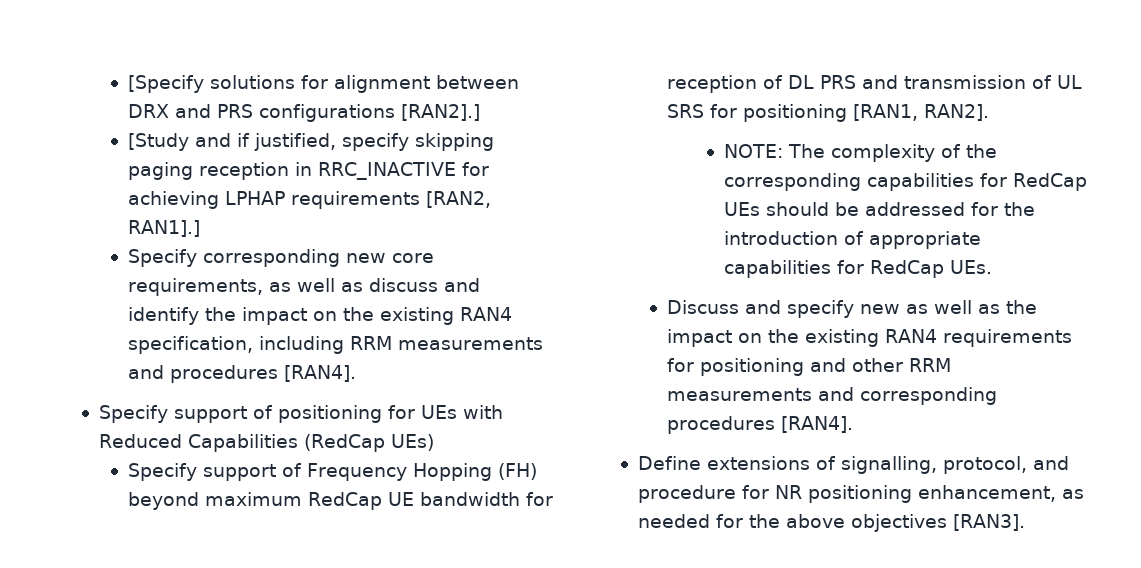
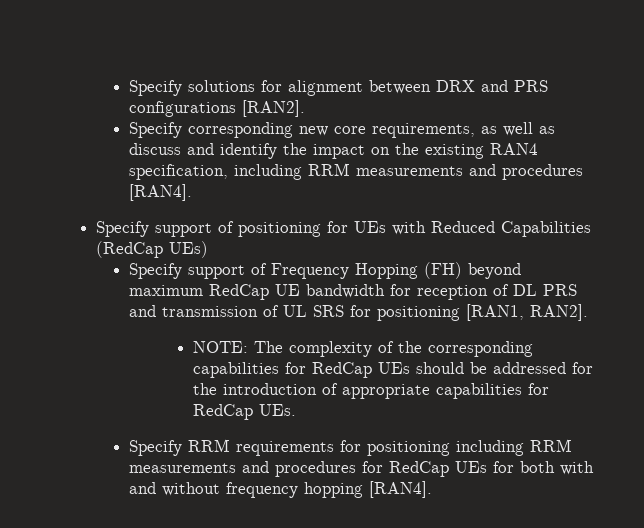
[127,75,204,93] [Specify -> [128,80,182,96] Specify
[400,104,480,121] [127,133,494,151] [127,162,489,180] [127,191,491,209] [127,220,200,237] [RAN2].] // [Study and if justified, specify skipping paging reception in RRC_INACTIVE for achieving LPHAP requirements [RAN2, RAN1].] -> [241,100,305,117] [RAN2].
[666,300,1037,318] [666,329,937,347] Discuss and specify new as well as the impact on the existing RAN4 -> [128,439,230,456] Specify RRM
[809,358,951,372] [666,387,997,405] [666,416,853,434] [637,456,1069,474] [637,485,1084,503] [637,514,1025,532] and other RRM measurements and corresponding procedures [RAN4]. // Define extensions of signalling, protocol, and procedure for NR positioning enhancement, as needed for the above objectives [RAN3]. -> [455,439,572,456] [128,461,594,477] [128,481,432,498] including RRM measurements and procedures for RedCap UEs for both with and without frequency hopping [RAN4].

